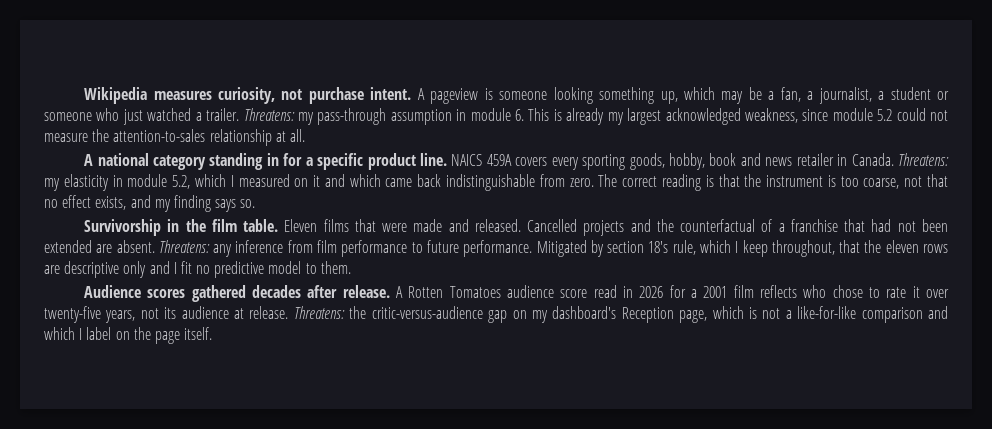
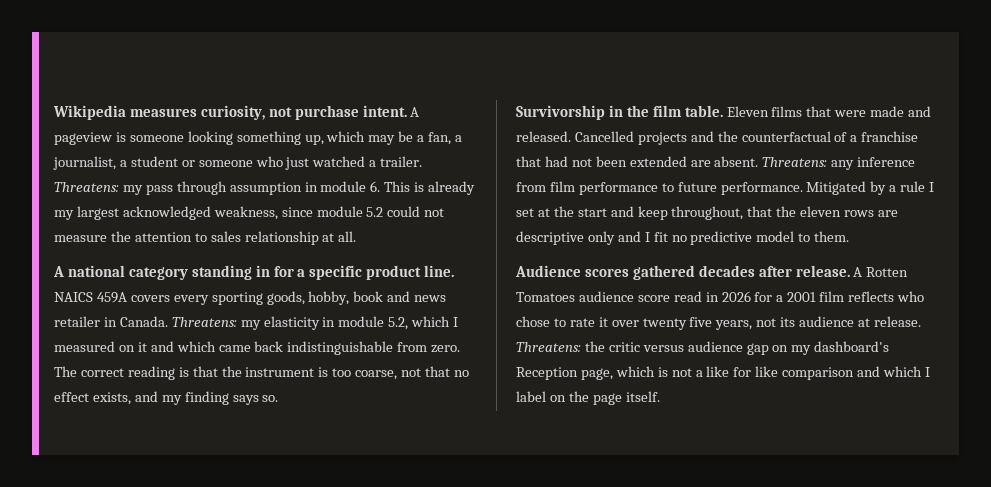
[317,108,387,125] pass-through -> [145,181,227,195] pass through
[113,129,206,142] attention-to-sales -> [134,231,241,242] attention to sales
[607,240,739,255] section 18's rule, which I -> [889,181,935,192] [516,206,634,217] a rule I set at the start and
[44,306,101,323] twenty-five -> [642,317,713,330] twenty five
[371,306,483,319] critic-versus-audience -> [608,341,743,352] critic versus audience
[797,306,857,319] like-for-like -> [706,366,779,377] like for like

